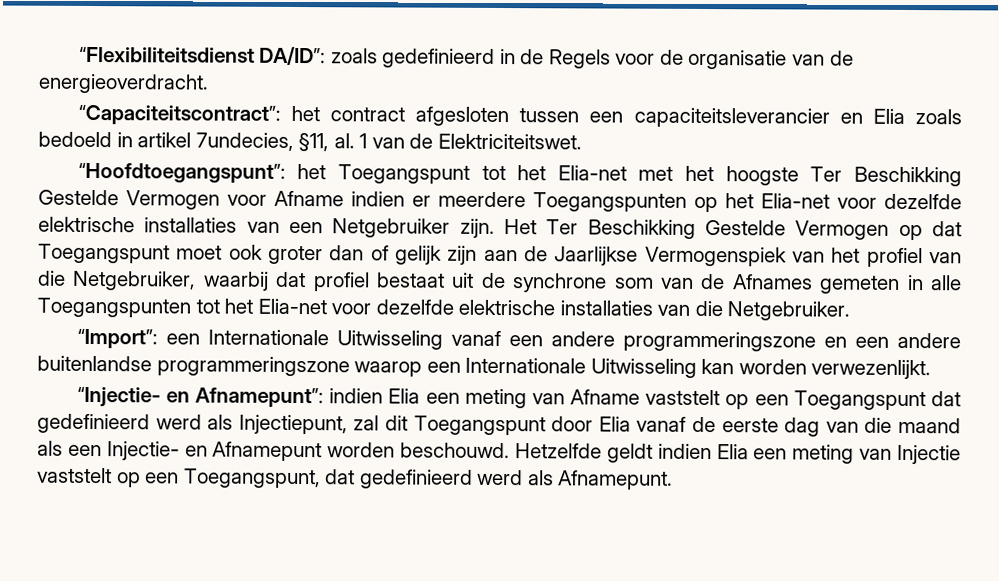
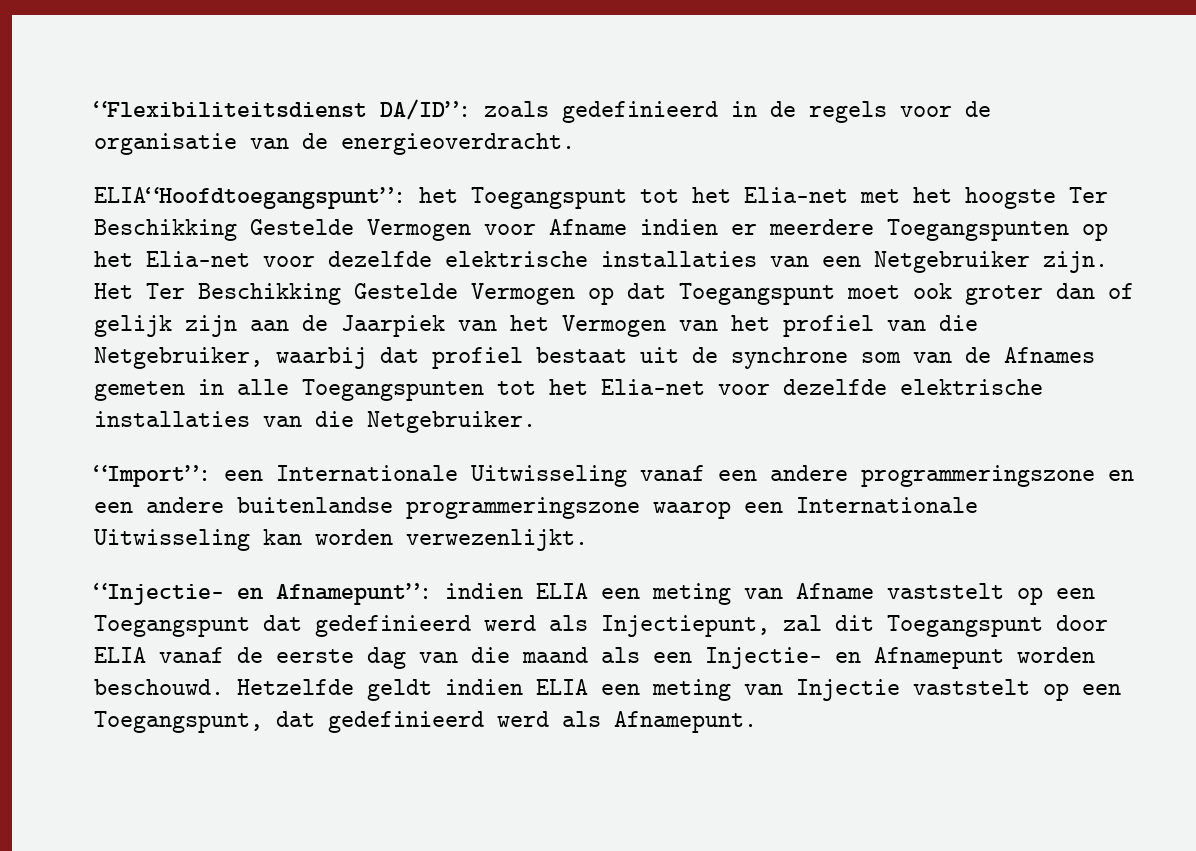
[548,49,611,69] Regels -> [809,101,887,123] regels
[77,104,963,128] [38,131,582,152] [77,162,286,183] “Capaciteitscontract”: het contract afgesloten tussen een capaciteitsleverancier en Elia zoals bedoeld in artikel 7undecies, §11, al. 1 van de Elektriciteitswet. // “Hoofdtoegangspunt”: -> [94,187,406,209] ELIA“Hoofdtoegangspunt”:
[554,246,787,267] Jaarlijkse Vermogenspiek -> [341,315,666,337] Jaarpiek van het Vermogen
[388,388,421,404] Elia -> [536,583,588,599] ELIA
[598,416,631,432] Elia -> [94,647,146,663] ELIA
[716,444,749,460] Elia -> [536,679,588,695] ELIA

